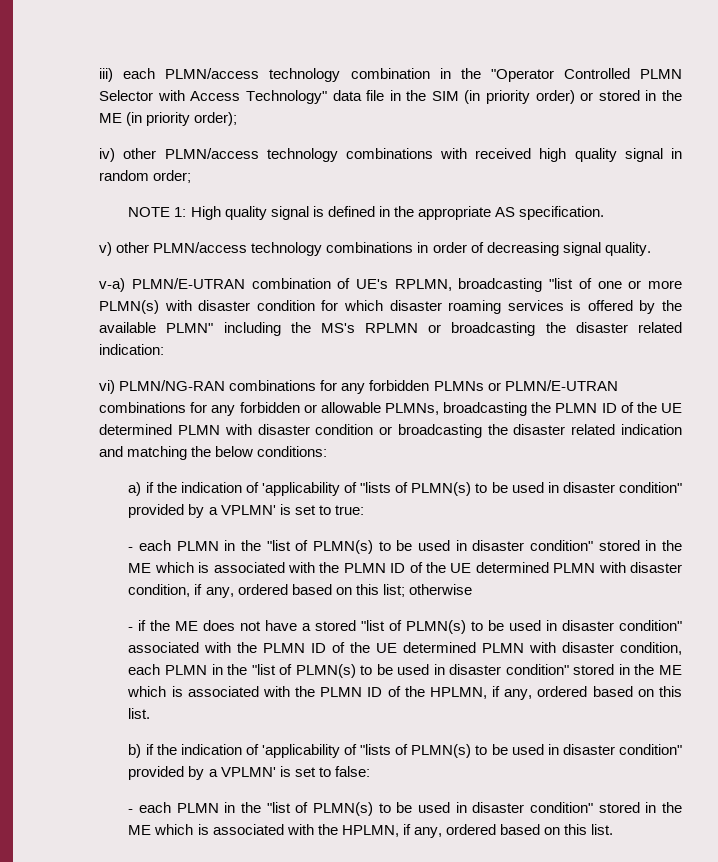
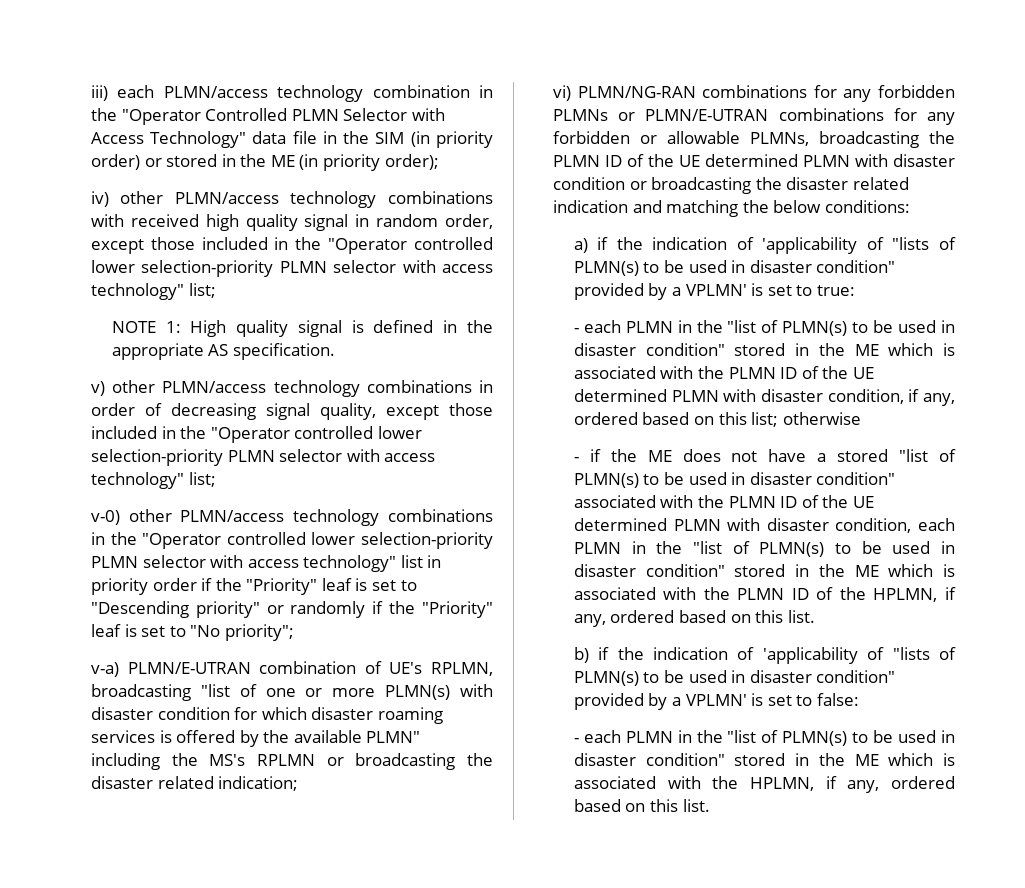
[153,170,192,183] order; -> [445,214,493,229] [90,237,493,254] [90,260,493,277] [90,283,216,300] order, except those included in the "Operator controlled lower selection-priority PLMN selector with access technology" list;
[604,242,651,256] quality. -> [319,403,493,420] [90,426,422,443] [90,449,436,466] [90,472,216,489] [90,509,493,526] [90,532,494,549] [90,555,442,572] [90,578,417,595] [90,601,493,618] [90,624,294,641] quality, except those included in the "Operator controlled lower selection-priority PLMN selector with access technology" list; // v-0) other PLMN/access technology combinations in the "Operator controlled lower selection-priority PLMN selector with access technology" list in priority order if the "Priority" leaf is set to "Descending priority" or randomly if the "Priority" leaf is set to "No priority";
[99,344,165,355] indication: -> [218,776,299,791] indication;

